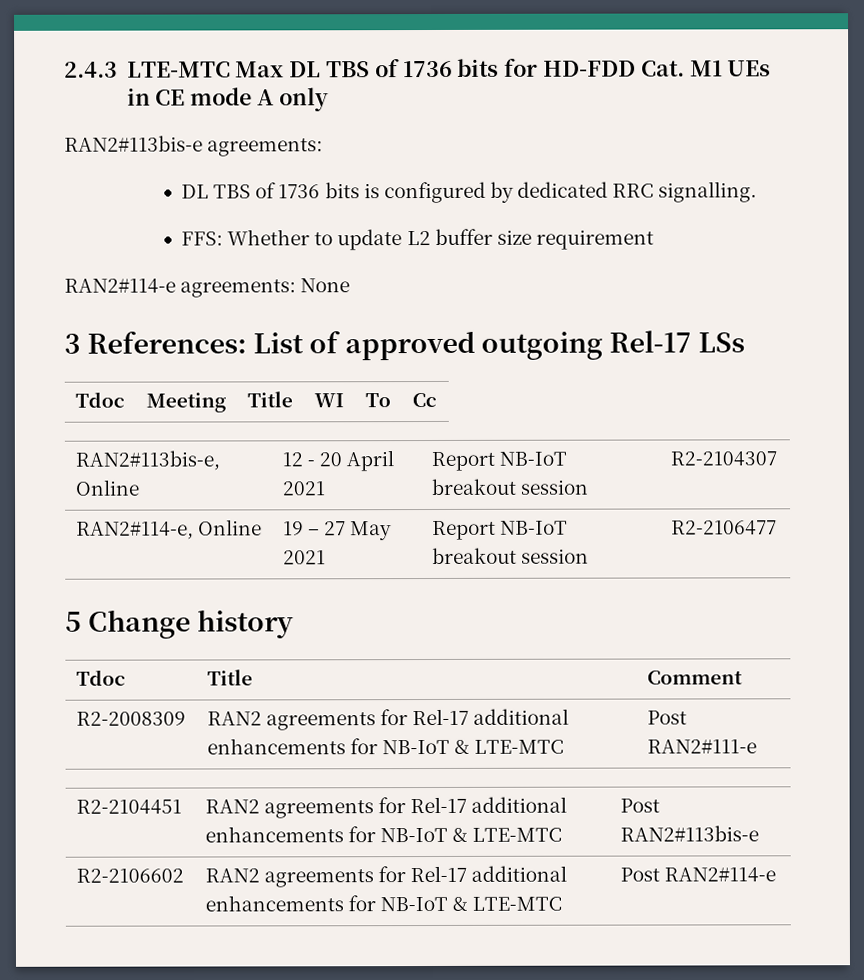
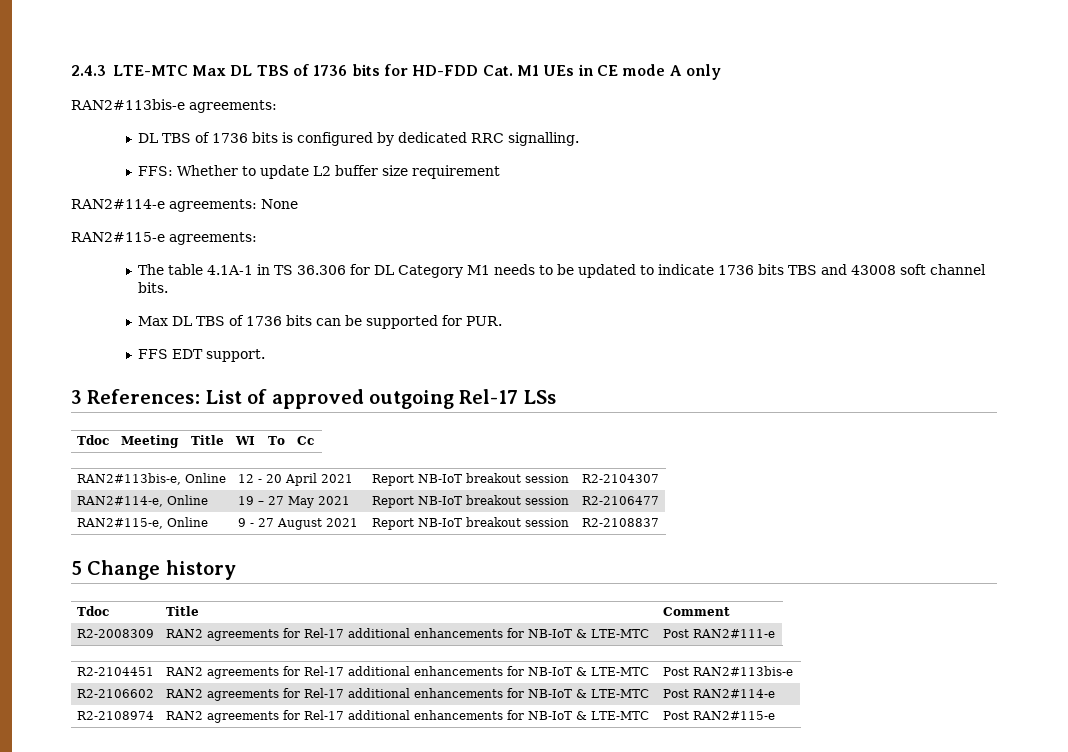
(351, 285) none -> [71,232,257,245] [137,264,986,278] [137,282,168,293] [137,315,502,329] [137,349,265,362] // RAN2#115-e agreements: // The table 4.1A-1 in TS 36.306 for DL Category M1 needs to be updated to indicate 1736 bits TBS and 43008 soft channel bits. // Max DL TBS of 1736 bits can be supported for PUR. // FFS EDT support.
(777, 528) none -> [76,517,208,529] [237,518,358,530] [371,517,569,530] [581,518,659,527] // RAN2#115-e, Online | 9 - 27 August 2021 | Report NB-IoT breakout session | R2-2108837
(776, 875) none -> [76,711,154,720] [165,710,649,723] [662,711,775,720] // R2-2108974 | RAN2 agreements for Rel-17 additional enhancements for NB-IoT & LTE-MTC | Post RAN2#115-e

